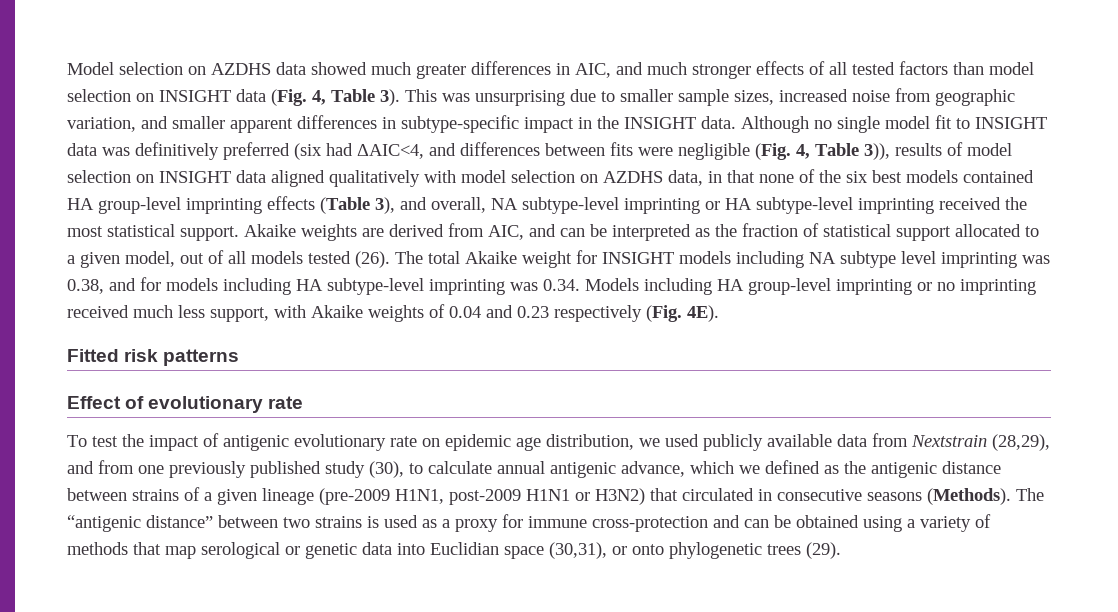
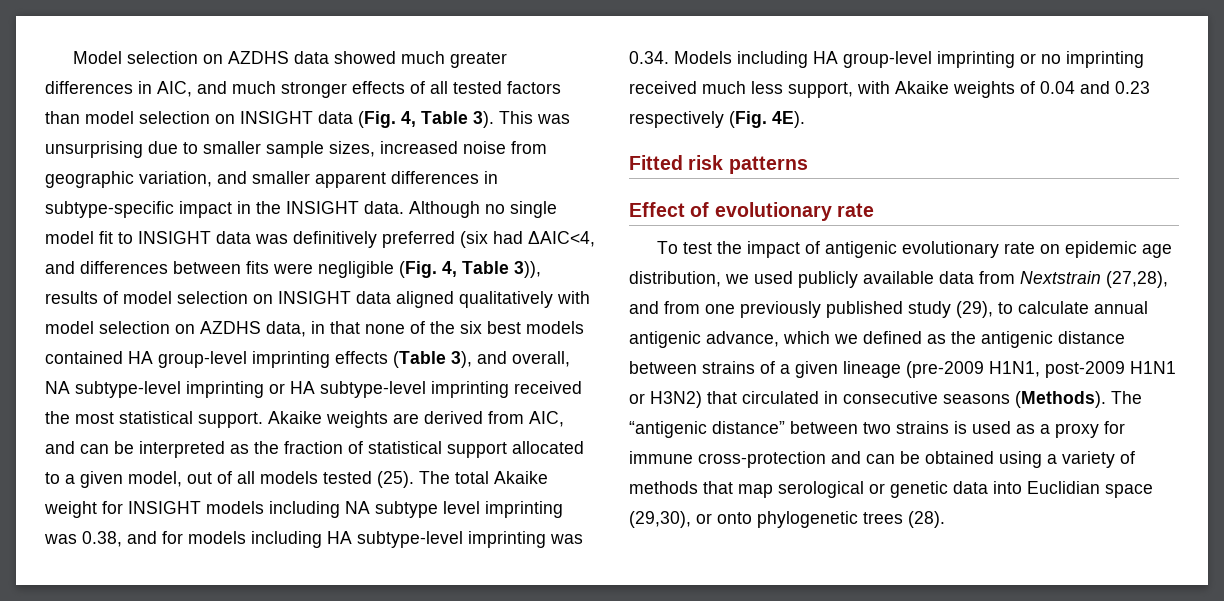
[355,251,390,268] (26). -> [377,471,414,488] (25).
[992,434,1050,451] (28,29), -> [1106,271,1168,288] (27,28),
[369,461,404,478] (30), -> [956,301,993,318] (29),
[549,542,607,559] (30,31), -> [629,511,691,528] (29,30),
[806,542,841,559] (29). -> [908,511,945,528] (28).

